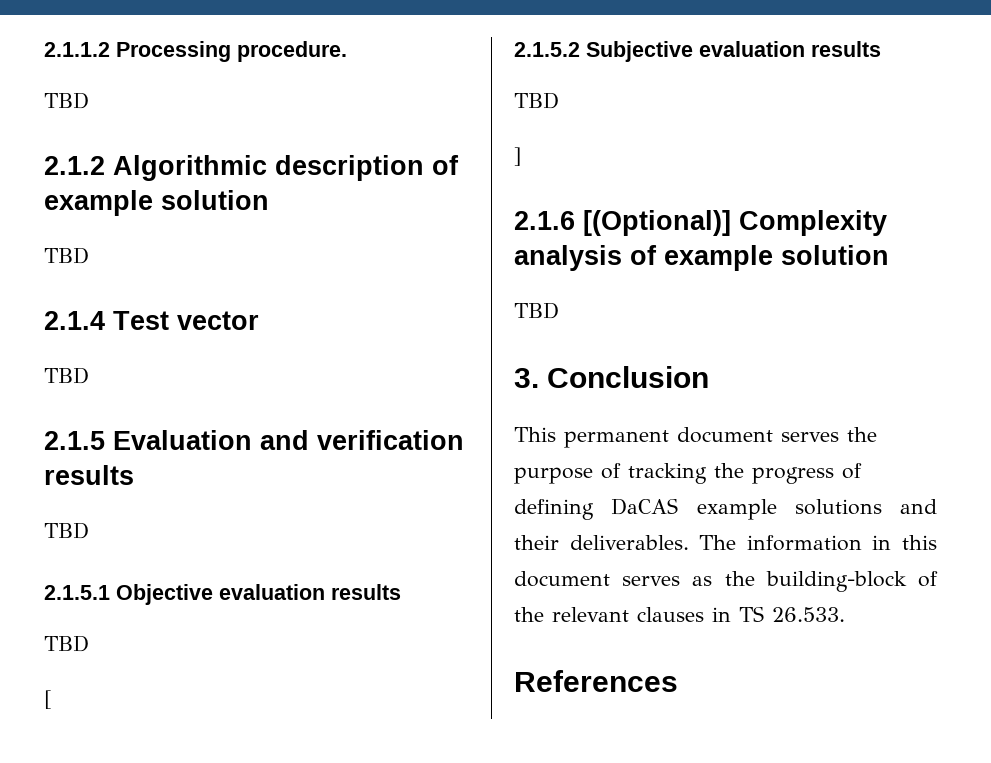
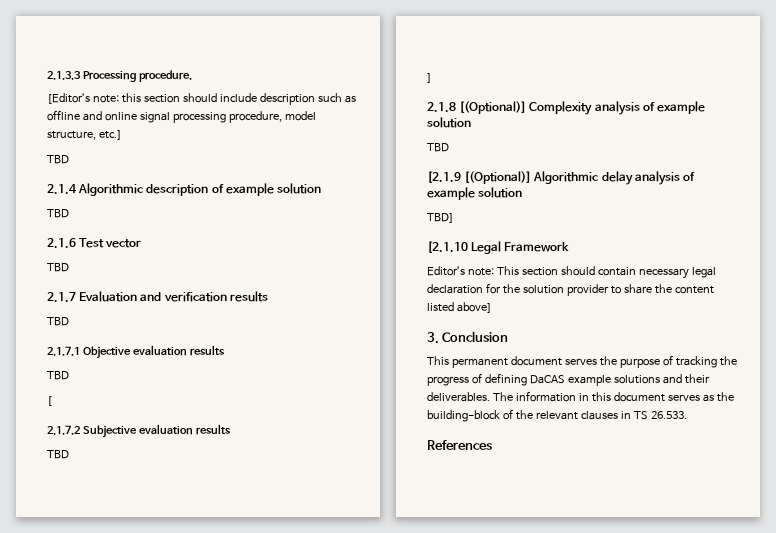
[44,42,110,57] 2.1.1.2 -> [47,71,81,80] 2.1.3.3
[44,92,89,109] [44,156,105,175] // TBD // 2.1.2 -> [47,93,356,105] [47,110,316,123] [47,130,122,140] [47,155,69,164] [47,184,77,194] // [Editor’s note: this section should include description such as offline and online signal processing procedure, model structure, etc.] // TBD // 2.1.4
[44,311,105,330] 2.1.4 -> [47,238,76,248] 2.1.6
[44,431,105,450] 2.1.5 -> [47,292,76,302] 2.1.7
[44,585,110,600] 2.1.5.1 -> [47,346,80,356] 2.1.7.1
[514,42,580,57] 2.1.5.2 -> [47,425,80,435] 2.1.7.2
[514,211,575,230] 2.1.6 -> [427,102,456,112] 2.1.8
(559, 310) none -> [427,171,696,185] [427,187,523,200] [427,213,454,223] [427,241,570,254] [427,266,716,279] [427,283,714,296] [427,302,492,313] // [2.1.9 [(Optional)] Algorithmic delay analysis of example solution // TBD] // [2.1.10 Legal Framework // Editor’s note: This section should contain necessary legal declaration for the solution provider to share the content listed above]

